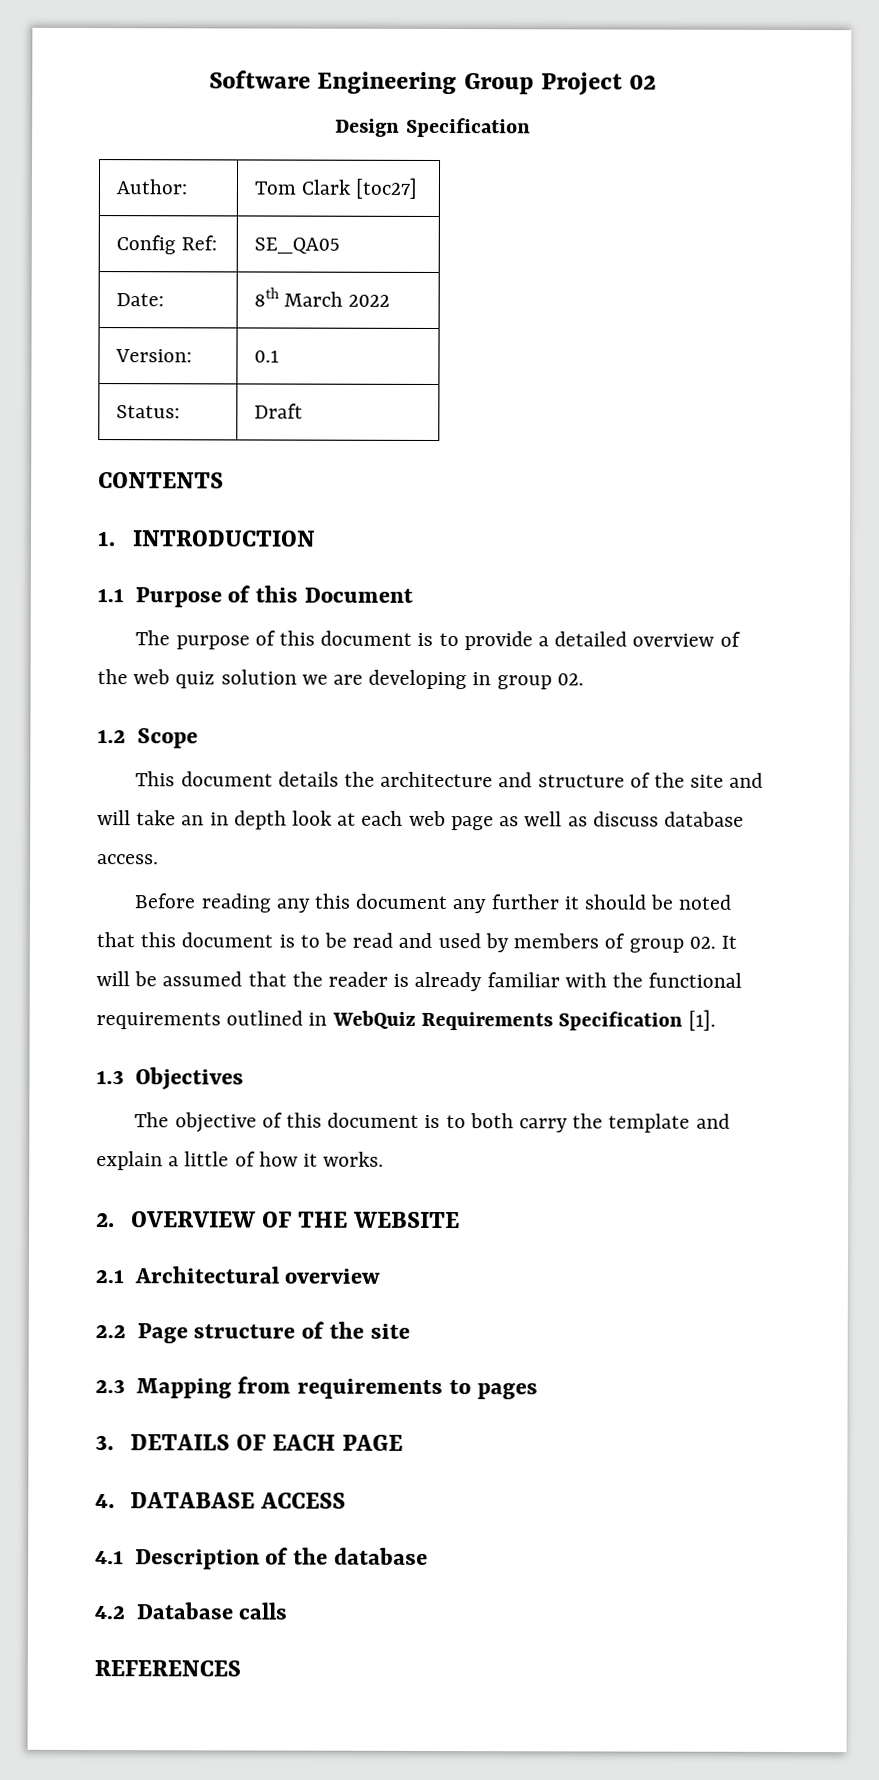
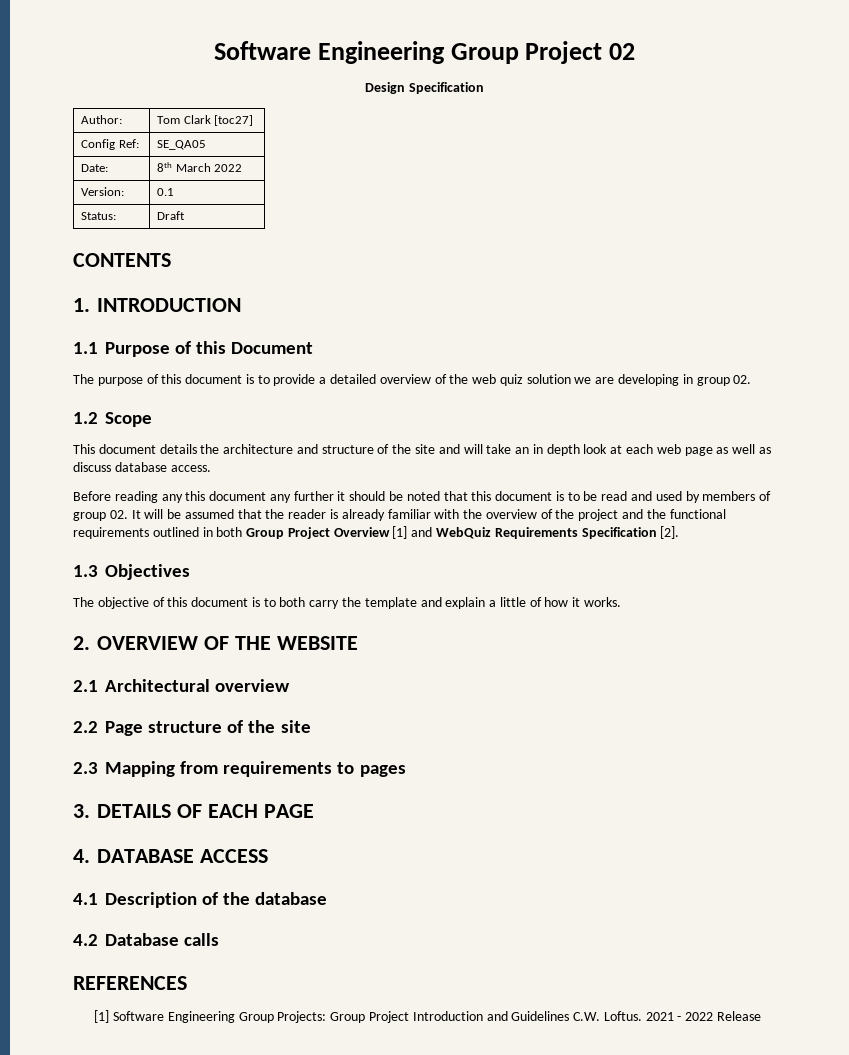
[648,972,743,988] [96,1010,328,1030] functional requirements outlined in -> [485,509,726,521] [73,526,433,539] overview of the project and the functional requirements outlined in both Group Project Overview [1] and
[688,1009,717,1031] [1]. -> [660,526,680,539] [2].
(241, 1668) none -> [94,1010,761,1023] // [1] Software Engineering Group Projects: Group Project Introduction and Guidelines C.W. Loftus. 2021 - 2022 Release

